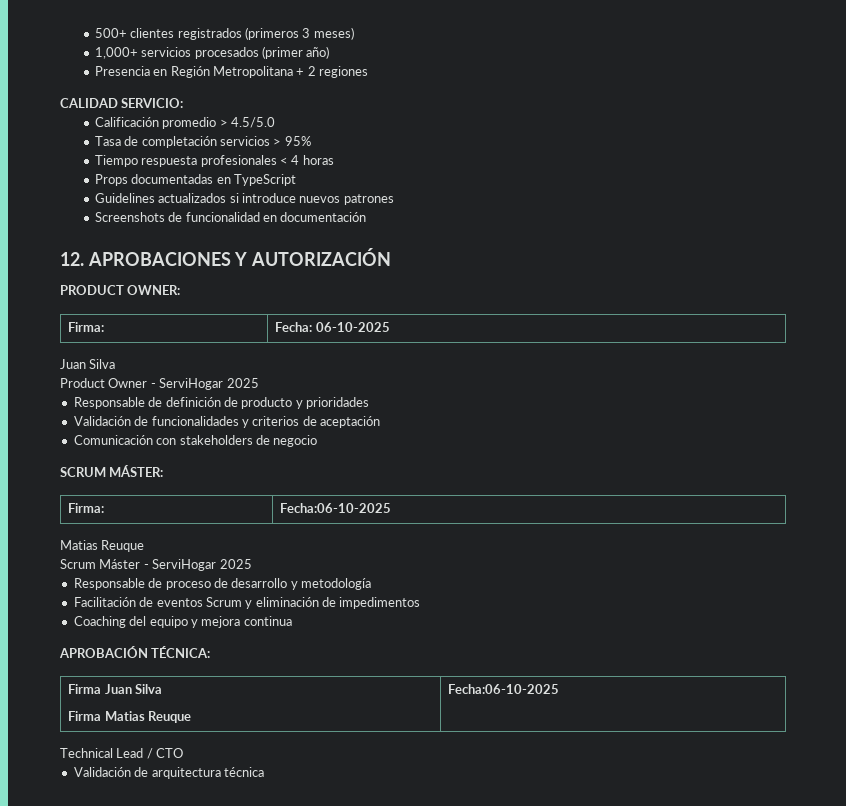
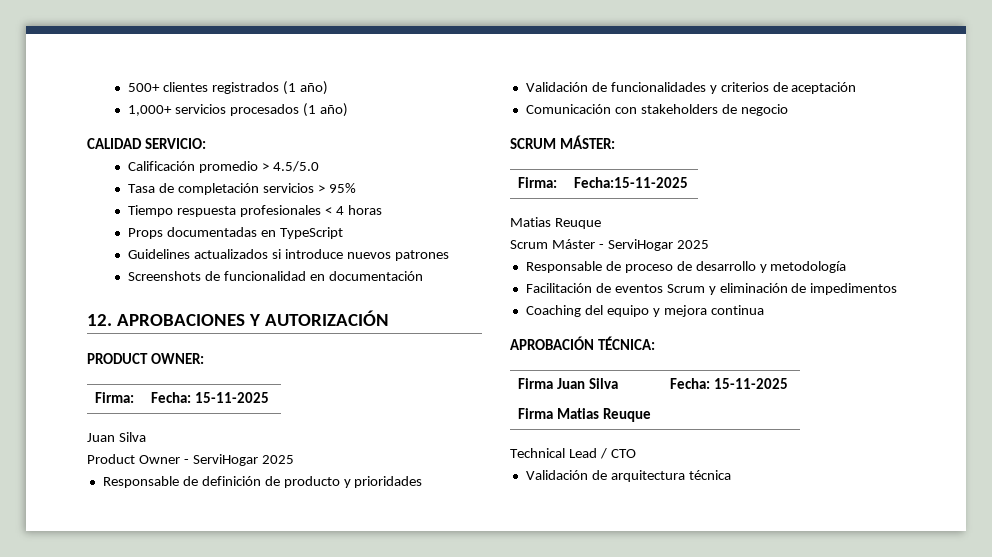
[245,27,354,40] (primeros 3 meses) -> [283,81,329,95] (1 año)
[262,46,330,59] [94,66,369,78] (primer año) // Presencia en Región Metropolitana + 2 regiones -> [303,103,349,117] (1 año)
[315,322,390,332] 06-10-2025 -> [195,392,270,403] 15-11-2025
[280,503,392,513] Fecha:06-10-2025 -> [574,177,689,188] Fecha:15-11-2025
[448,684,560,694] Fecha:06-10-2025 -> [670,378,789,389] Fecha: 15-11-2025

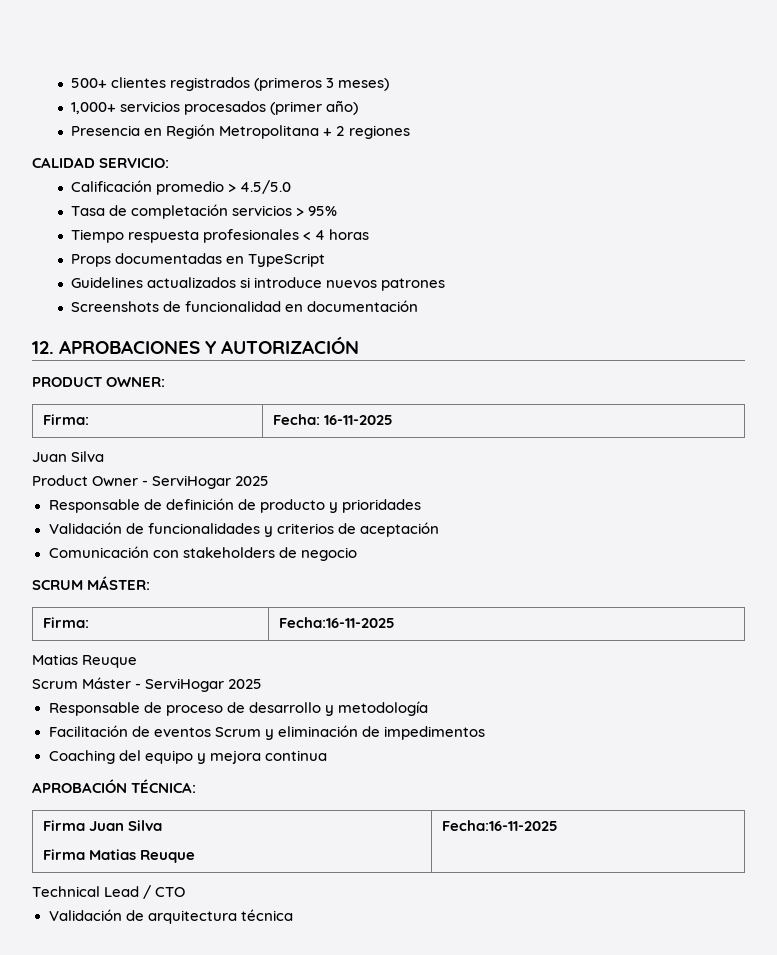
[283,81,329,95] (1 año) -> [254,77,390,91] (primeros 3 meses)
[303,103,349,117] (1 año) -> [270,100,359,115] [71,124,410,139] (primer año) // Presencia en Región Metropolitana + 2 regiones
[195,392,270,403] 15-11-2025 -> [324,415,394,425] 16-11-2025
[574,177,689,188] Fecha:15-11-2025 -> [279,617,396,628] Fecha:16-11-2025
[670,378,789,389] Fecha: 15-11-2025 -> [442,820,559,831] Fecha:16-11-2025

